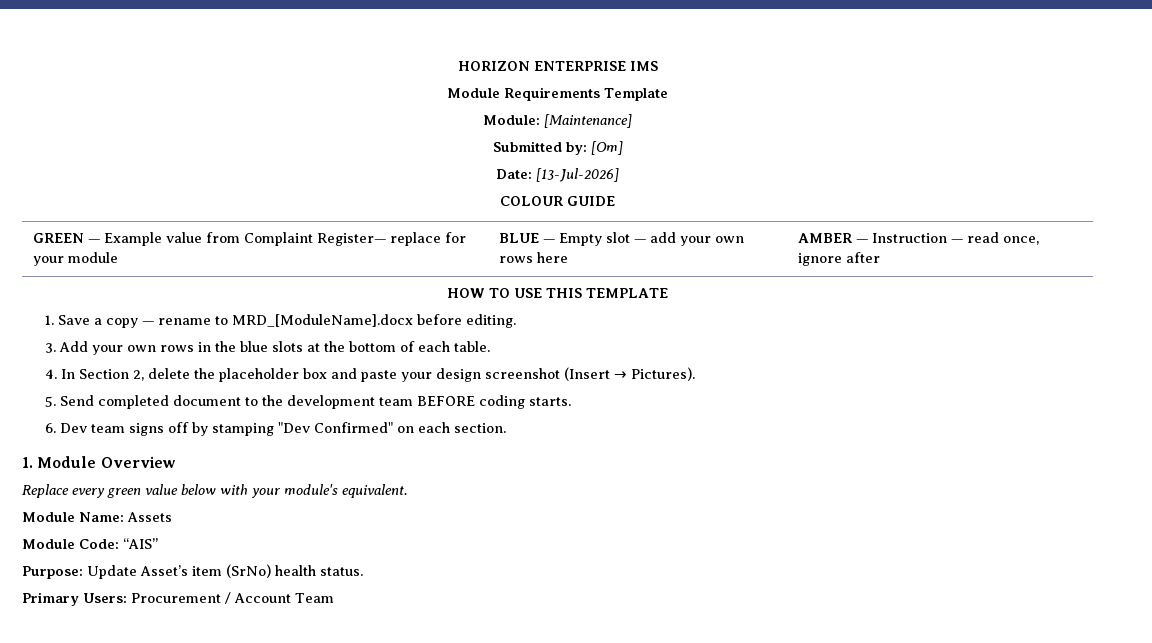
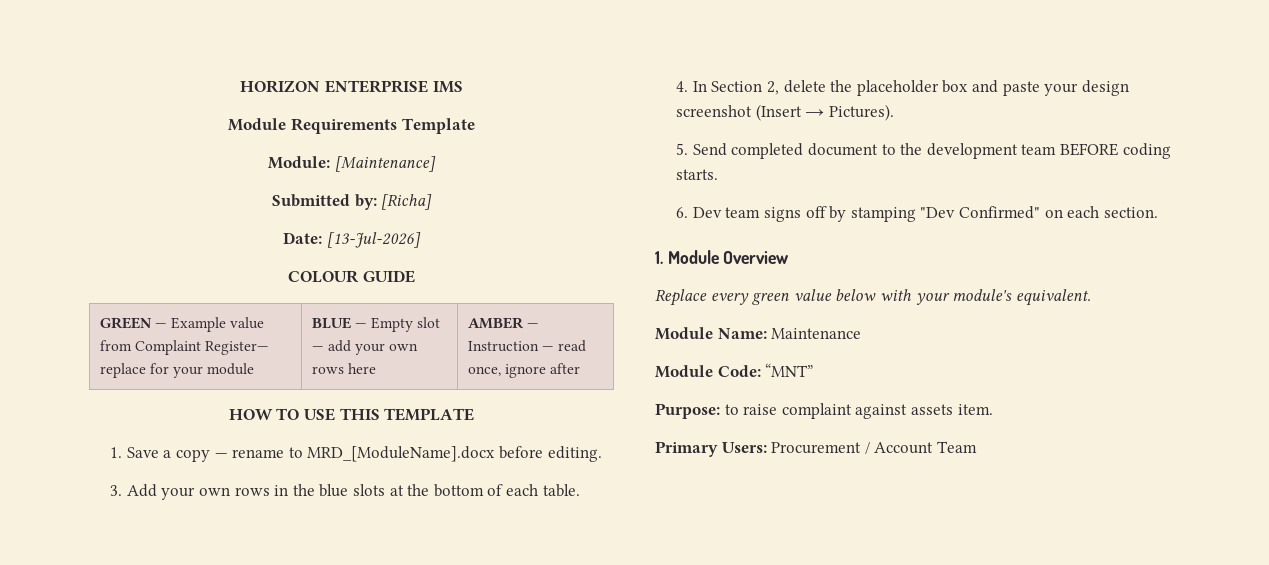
[590,141,623,155] [Om] -> [381,194,433,210] [Richa]
[127,512,172,522] Assets -> [771,328,862,339] Maintenance
[123,538,158,549] “AIS” -> [765,363,814,377] “MNT”
[87,564,363,579] Update Asset’s item (SrNo) health status. -> [724,403,993,419] to raise complaint against assets item.

